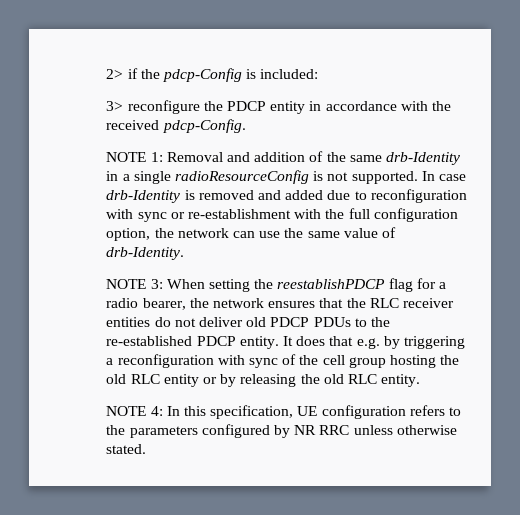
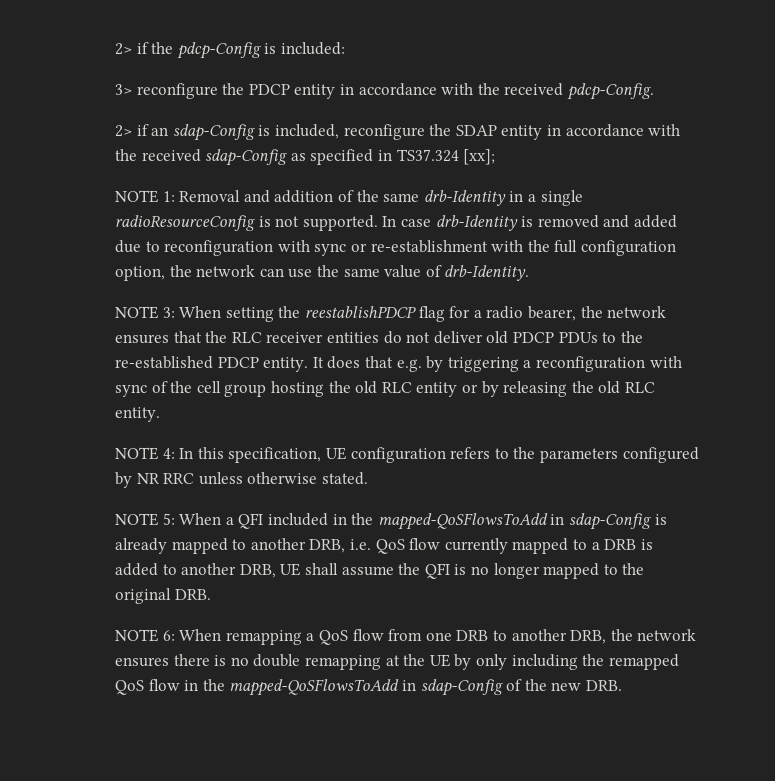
(246, 126) none -> [115,124,681,141] [115,149,496,166] // 2> if an sdap-Config is included, reconfigure the SDAP entity in accordance with the received sdap-Config as specified in TS37.324 [xx];
(147, 449) none -> [115,513,667,530] [115,538,653,554] [115,563,645,579] [115,588,211,604] [115,629,697,645] [115,654,679,670] [115,679,623,696] // NOTE 5: When a QFI included in the mapped-QoSFlowsToAdd in sdap-Config is already mapped to another DRB, i.e. QoS flow currently mapped to a DRB is added to another DRB, UE shall assume the QFI is no longer mapped to the original DRB. // NOTE 6: When remapping a QoS flow from one DRB to another DRB, the network ensures there is no double remapping at the UE by only including the remapped QoS flow in the mapped-QoSFlowsToAdd in sdap-Config of the new DRB.

